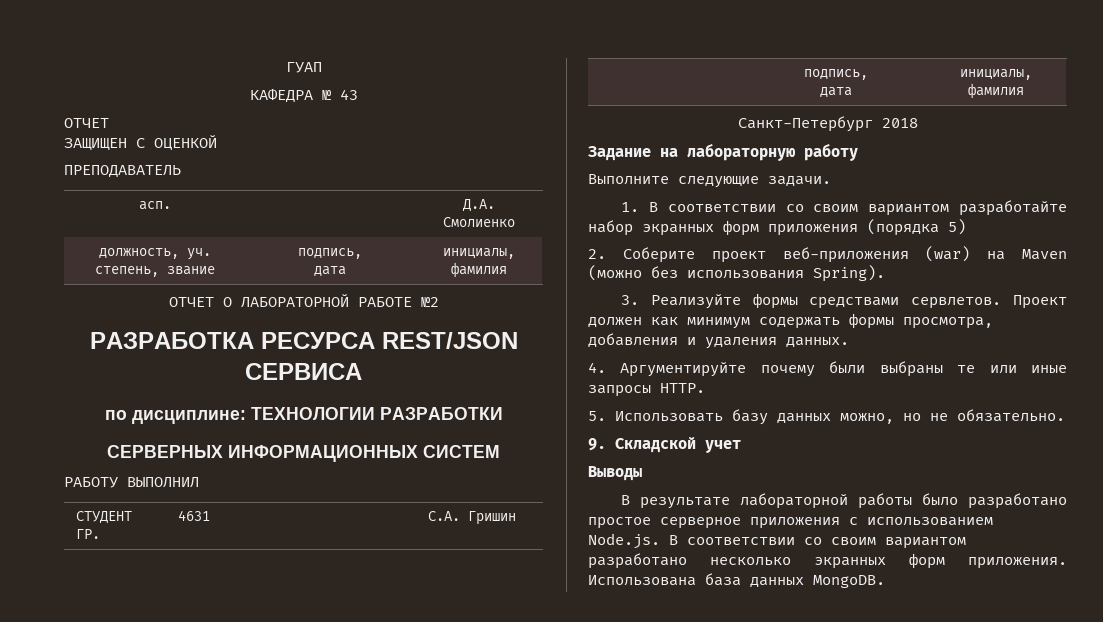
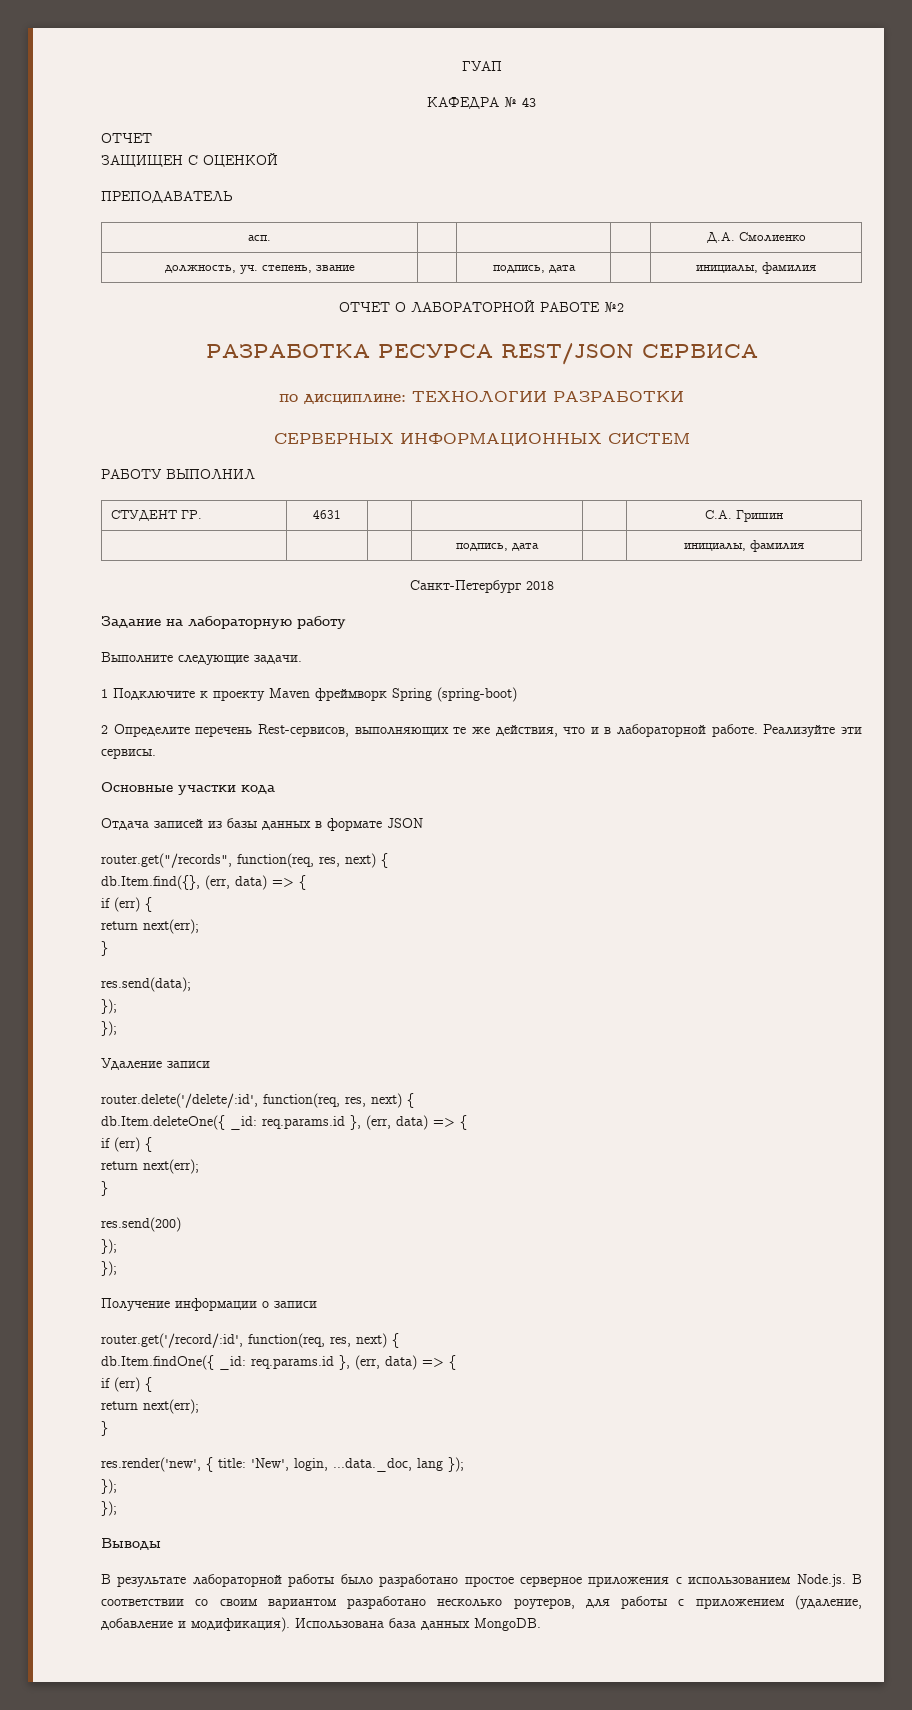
[621,200,1067,216] [588,219,966,236] [588,246,1067,263] [588,265,885,282] [621,293,1067,309] [588,313,993,329] [588,333,849,349] [588,361,1067,377] [588,383,705,397] [588,409,1065,425] [588,437,741,453] 1. В соответствии со своим вариантом разработайте набор экранных форм приложения (порядка 5) // 2. Соберите проект веб-приложения (war) на Maven (можно без использования Spring). // 3. Реализуйте формы средствами сервлетов. Проект должен как минимум содержать формы просмотра, добавления и удаления данных. // 4. Аргументируйте почему были выбраны те или иные запросы HTTP. // 5. Использовать базу данных можно, но не обязательно. // 9. Складской учет -> [101,687,517,702] [101,724,862,737] [101,748,156,759] [101,782,275,795] [101,818,423,831] [101,853,388,868] [101,875,306,890] [101,897,152,912] [101,919,199,934] [101,941,108,956] [101,977,191,992] [101,999,117,1014] [101,1021,117,1036] [101,1058,210,1070] [101,1093,414,1108] [101,1115,467,1130] [101,1137,152,1152] [101,1159,199,1174] [101,1181,108,1196] [101,1217,181,1232] [101,1239,117,1254] [101,1261,117,1276] [101,1298,317,1311] [101,1333,399,1348] [101,1355,456,1370] [101,1377,152,1392] [101,1399,199,1414] [101,1421,108,1436] [101,1457,464,1472] [101,1479,117,1494] [101,1501,117,1516] 1 Подключите к проекту Maven фреймворк Spring (spring-boot) // 2 Определите перечень Rest-сервисов, выполняющих те же действия, что и в лабораторной работе. Реализуйте эти сервисы. // Основные участки кода // Отдача записей из базы данных в формате JSON // router.get("/records", function(req, res, next) { // db.Item.find({}, (err, data) => { // if (err) { // return next(err); // } // res.send(data); // }); // }); // Удаление записи // router.delete('/delete/:id', function(req, res, next) { // db.Item.deleteOne({ _id: req.params.id }, (err, data) => { // if (err) { // return next(err); // } // res.send(200) // }); // }); // Получение информации о записи // router.get('/record/:id', function(req, res, next) { // db.Item.findOne({ _id: req.params.id }, (err, data) => { // if (err) { // return next(err); // } // res.render('new', { title: 'New', login, ...data._doc, lang }); // }); // });
[814,553,1067,569] экранных форм приложения. -> [513,1595,862,1610] [101,1617,290,1632] роутеров, для работы с приложением (удаление, добавление и модификация).

